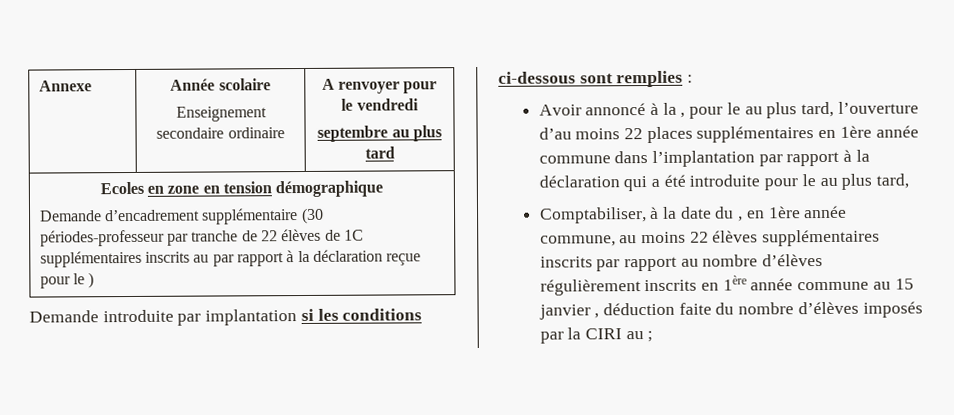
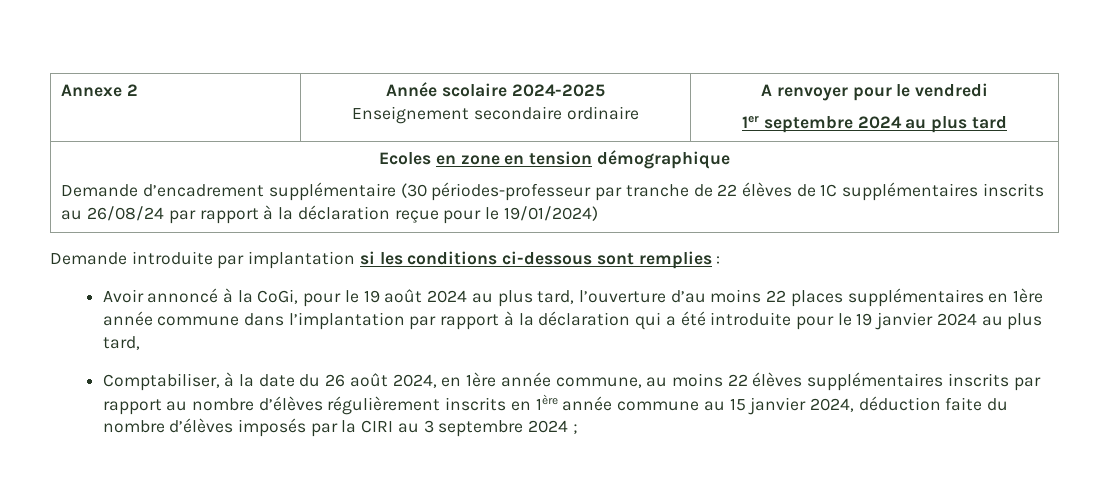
(92, 86) none -> [127,84,139,96] 2
(271, 84) none -> [511,84,605,97] 2024-2025
[317,125,389,142] septembre -> [742,116,902,133] 1er septembre 2024
(210, 258) none -> [87,206,165,221] 26/08/24
[88,272,95,289] ) -> [503,206,598,221] 19/01/2024)
[680,102,741,119] , pour le -> [257,289,468,307] CoGi, pour le 19 août 2024
(816, 180) none -> [856,312,977,330] 19 janvier 2024
[738,216,744,222] , -> [325,373,437,388] 26 août 2024,
[594,313,600,319] , -> [809,398,854,412] 2024,
(644, 335) none -> [423,420,569,437] 3 septembre 2024

